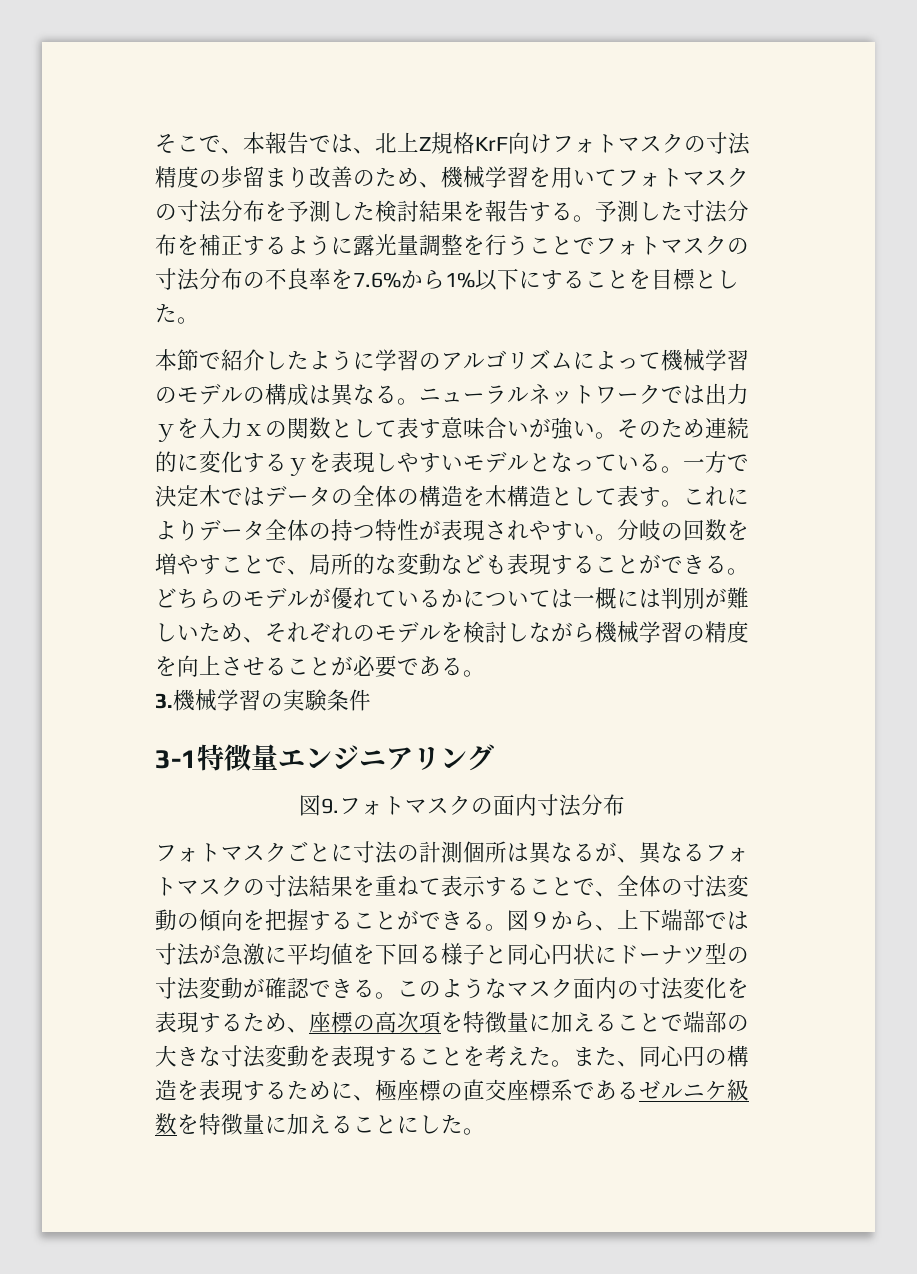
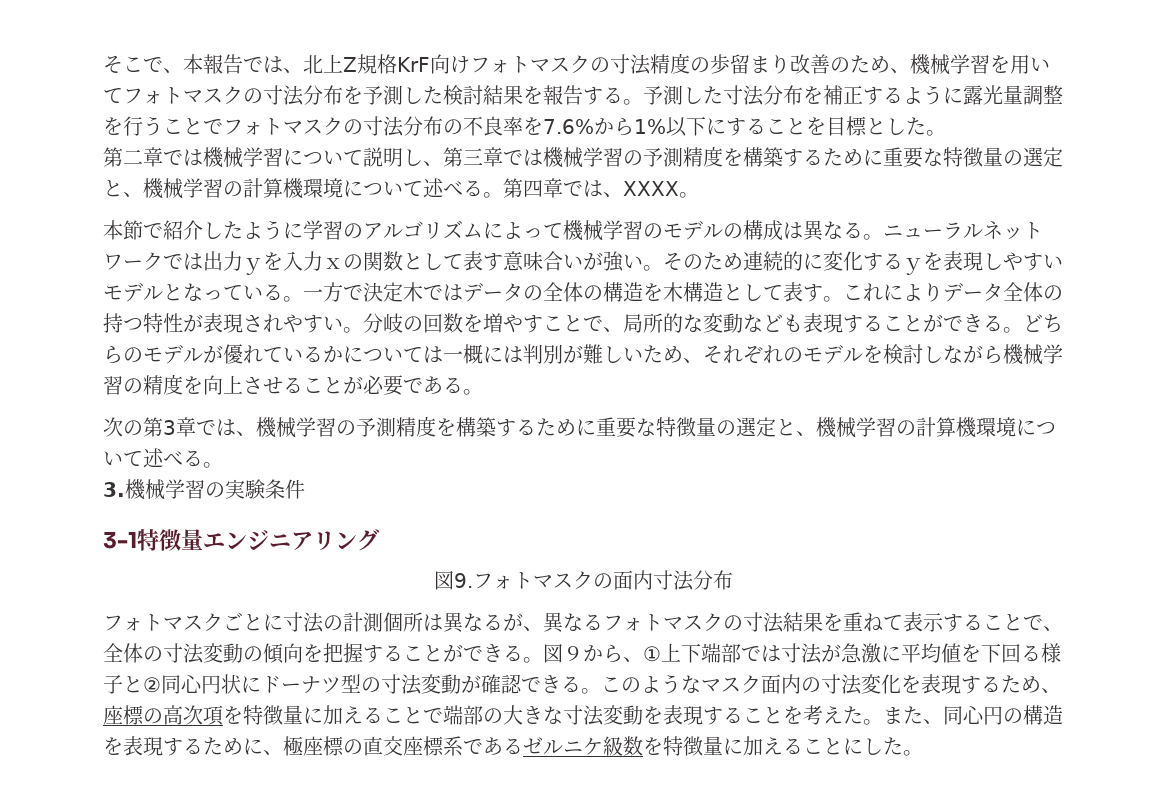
(199, 320) none -> [103,146,1063,168] [103,178,699,199] // 第二章では機械学習について説明し、第三章では機械学習の予測精度を構築するために重要な特徴量の選定と、機械学習の計算機環境について述べる。第四章では、XXXX。
(485, 673) none -> [103,416,1056,438] [103,448,223,468] // 次の第3章では、機械学習の予測精度を構築するために重要な特徴量の選定と、機械学習の計算機環境について述べる。
(617, 928) none -> [643,646,661,662] ①
(507, 954) none -> [143,677,161,693] ②

